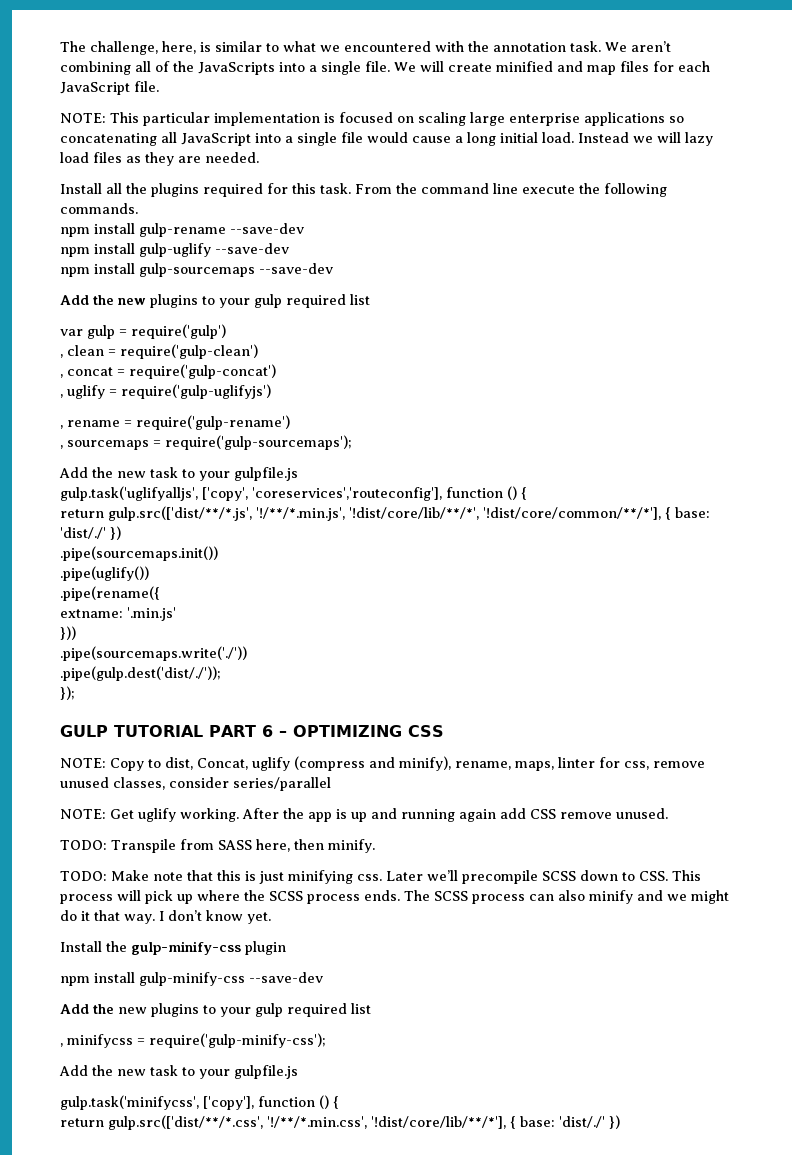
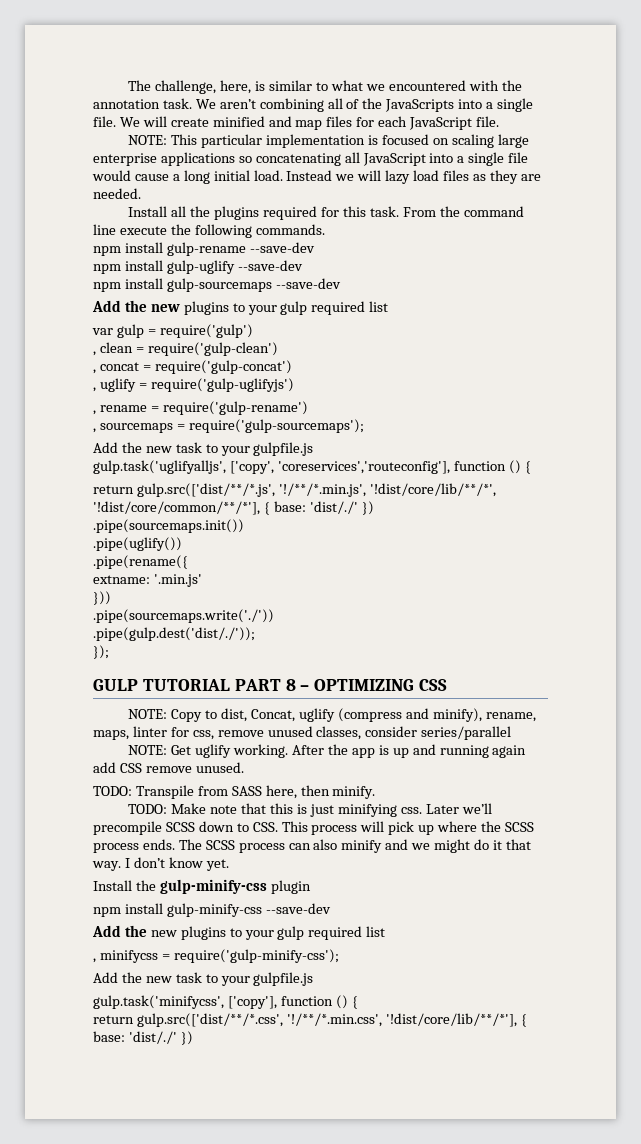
[261,725,273,737] 6 -> [285,679,296,691] 8

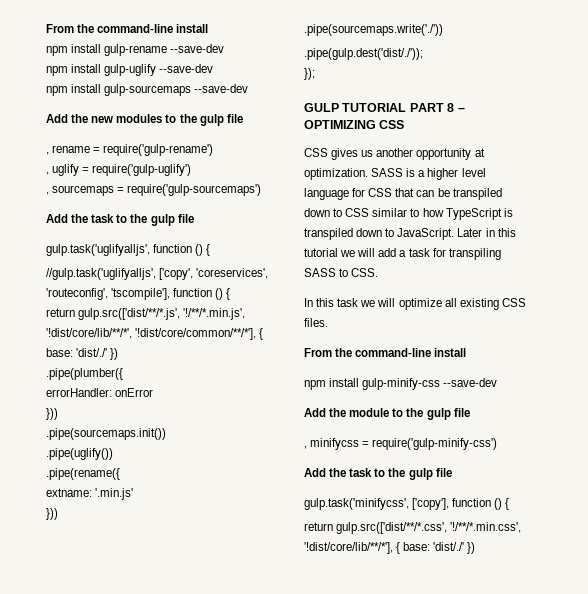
[128,80,522,94] [93,98,534,112] [93,116,500,130] [128,134,529,148] [93,152,529,166] [92,170,541,184] [93,188,141,199] [128,206,524,220] [93,224,325,238] The challenge, here, is similar to what we encountered with the annotation task. We aren’t combining all of the JavaScripts into a single file. We will create minified and map files for each JavaScript file. // NOTE: This particular implementation is focused on scaling large enterprise applications so concatenating all JavaScript into a single file would cause a long initial load. Instead we will lazy load files as they are needed. // Install all the plugins required for this task. From the command line execute the following commands. -> [46,24,209,33] From the command-line install
[183,301,389,315] [92,324,253,338] [93,342,278,356] [93,360,292,374] [93,378,294,392] plugins to your gulp required list // var gulp = require('gulp') // , clean = require('gulp-clean') // , concat = require('gulp-concat') // , uglify = require('gulp-uglifyjs') -> [116,114,243,126] modules to the gulp file
(308, 408) none -> [46,164,192,176] // , uglify = require('gulp-uglify')
[188,419,364,433] [93,442,314,456] [93,460,450,474] require('gulp-sourcemaps'); // Add the new task to your gulpfile.js // gulp.task('uglifyalljs', ['copy', 'coreservices','routeconfig'], -> [127,184,262,196] [46,214,194,226] [46,244,211,256] [46,268,269,280] [46,288,171,300] require('gulp-sourcemaps') // Add the task to the gulp file // gulp.task('uglifyalljs', function () { // //gulp.task('uglifyalljs', ['copy', 'coreservices', 'routeconfig', 'tscompile'],
(374, 508) none -> [46,368,123,380] [46,388,154,397] [46,408,58,420] // .pipe(plumber({ // errorHandler: onError // }))
[128,708,536,722] [93,726,512,740] [128,744,527,758] [93,762,244,773] [93,785,376,799] [128,803,492,817] [93,821,534,835] [93,839,531,853] [92,857,229,871] [93,879,311,894] NOTE: Copy to dist, Concat, uglify (compress and minify), rename, maps, linter for css, remove unused classes, consider series/parallel // NOTE: Get uglify working. After the app is up and running again add CSS remove unused. // TODO: Transpile from SASS here, then minify. // TODO: Make note that this is just minifying css. Later we’ll precompile SCSS down to CSS. This process will pick up where the SCSS process ends. The SCSS process can also minify and we might do it that way. I don’t know yet. // Install the gulp-minify-css plugin -> [304,148,485,160] [304,168,486,180] [304,188,502,200] [304,208,513,220] [304,228,516,240] [304,248,501,260] [304,268,379,277] [304,298,526,310] [304,318,328,327] [304,348,467,357] CSS gives us another opportunity at optimization. SASS is a higher level language for CSS that can be transpiled down to CSS similar to how TypeScript is transpiled down to JavaScript. Later in this tutorial we will add a task for transpiling SASS to CSS. // In this task we will optimize all existing CSS files. // From the command-line install
[150,926,386,940] new plugins to your gulp required list -> [349,408,470,420] module to the gulp file
[173,949,339,963] [93,972,314,986] require('gulp-minify-css'); // Add the new task to your gulpfile.js -> [372,438,498,450] [304,468,452,480] require('gulp-minify-css') // Add the task to the gulp file

